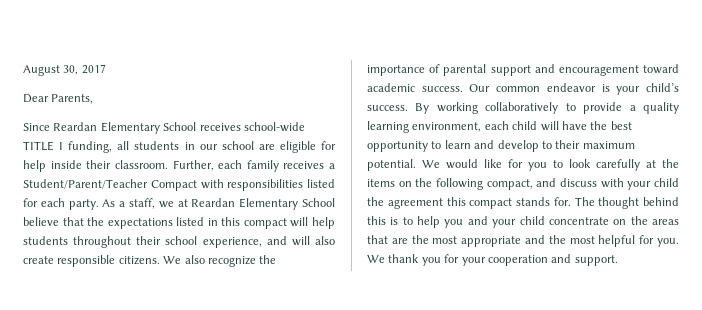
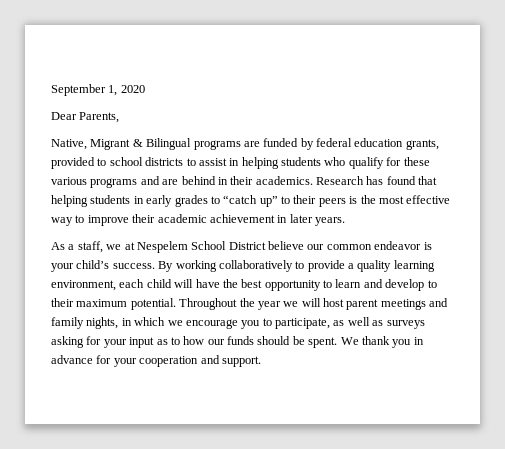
[23,64,106,76] August 30, 2017 -> [51,84,145,96] September 1, 2020
[23,122,305,134] [23,141,336,153] [23,160,335,172] [23,179,335,191] [23,198,99,210] Since Reardan Elementary School receives school-wide TITLE I funding, all students in our school are eligible for help inside their classroom. Further, each family receives a Student/Parent/Teacher Compact with responsibilities listed for each party. -> [51,138,439,150] [51,157,430,169] [51,176,438,188] [51,195,451,207] [51,214,345,226] Native, Migrant & Bilingual programs are funded by federal education grants, provided to school districts to assist in helping students who qualify for these various programs and are behind in their academics. Research has found that helping students in early grades to “catch up” to their peers is the most effective way to improve their academic achievement in later years. //
[191,198,336,210] [23,217,335,229] [23,236,335,248] [23,255,277,267] [367,64,679,76] [367,83,491,92] Reardan Elementary School believe that the expectations listed in this compact will help students throughout their school experience, and will also create responsible citizens. We also recognize the importance of parental support and encouragement toward academic success. Our -> [136,241,325,253] Nespelem School District believe our
[422,159,679,171] [367,178,679,190] [367,197,679,209] [367,216,679,228] [367,235,679,247] We would like for you to look carefully at the items on the following compact, and discuss with your child the agreement this compact stands for. The thought behind this is to help you and your child concentrate on the areas that are the most appropriate and the most helpful for you. -> [179,298,449,310] [51,317,425,329] [51,336,338,348] Throughout the year we will host parent meetings and family nights, in which we encourage you to participate, as well as surveys asking for your input as to how our funds should be spent.
(441, 261) none -> [413,337,424,345] [51,355,93,364] in advance

